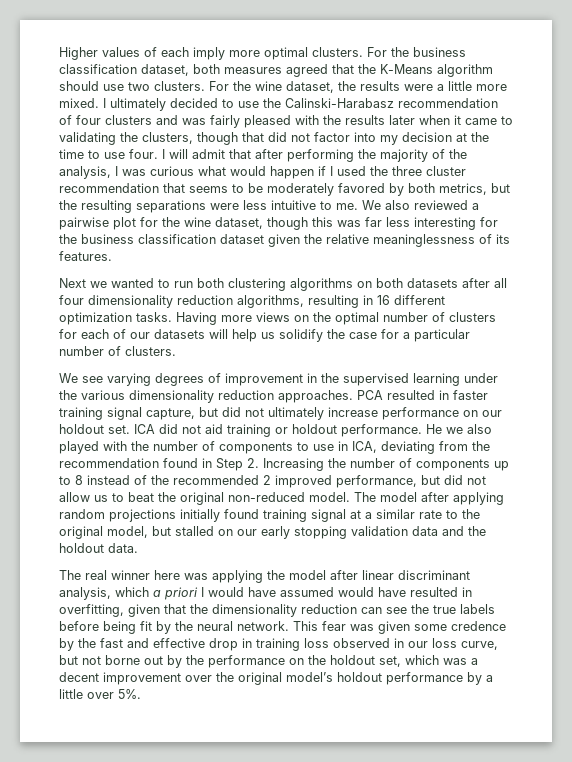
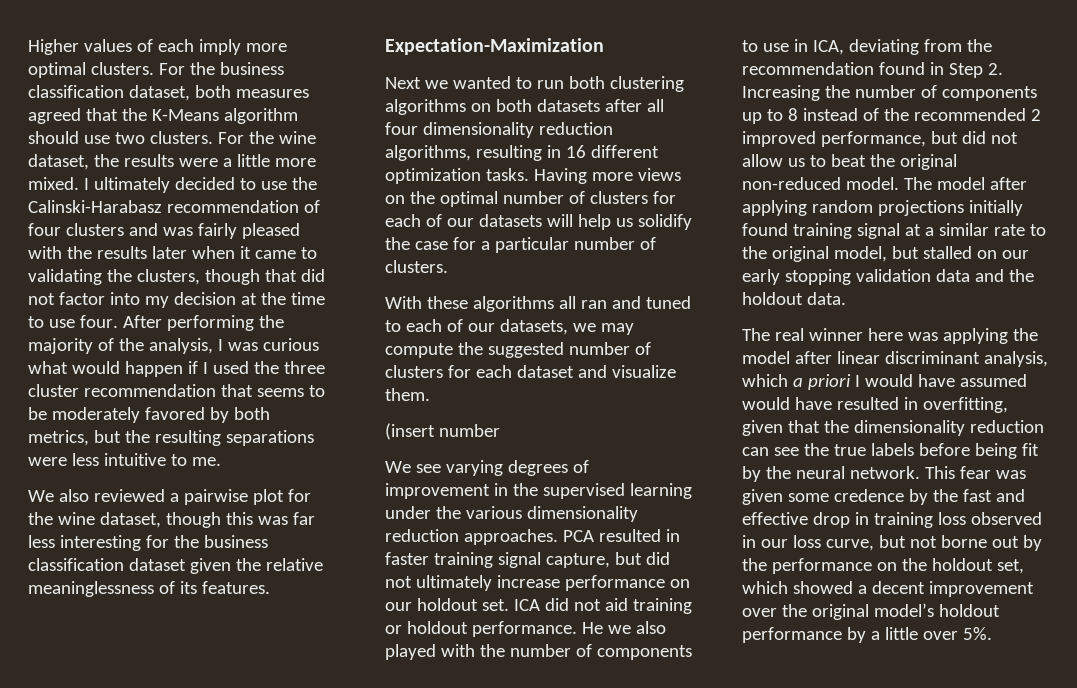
[162,149,283,159] I will admit that after -> [122,315,162,328] After
(358, 206) none -> (221, 461) //
(112, 256) none -> [385,38,604,55] // Expectation-Maximization
(176, 351) none -> [385,296,691,312] [385,319,634,335] [385,342,651,358] [385,365,676,378] [385,388,430,401] [385,423,500,440] // With these algorithms all ran and tuned to each of our datasets, we may compute the suggested number of clusters for each dataset and visualize them. // (insert number
[443,658,467,665] was -> [792,581,853,594] showed

